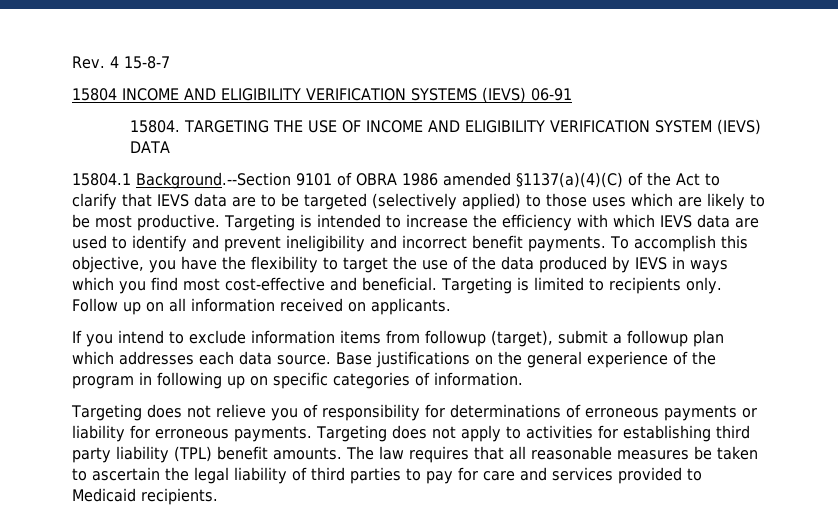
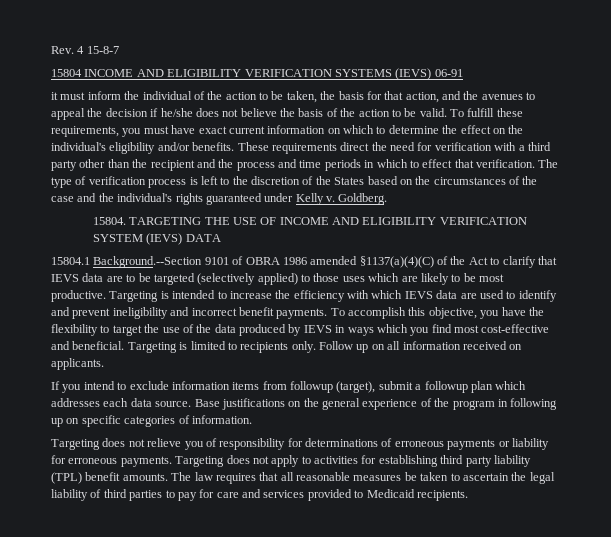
(572, 94) none -> [51,91,536,103] [51,108,523,120] [51,125,524,137] [51,142,551,154] [51,159,559,171] [51,176,538,188] [51,193,388,205] // it must inform the individual of the action to be taken, the basis for that action, and the avenues to appeal the decision if he/she does not believe the basis of the action to be valid. To fulfill these requirements, you must have exact current information on which to determine the effect on the individual's eligibility and/or benefits. These requirements direct the need for verification with a third party other than the recipient and the process and time periods in which to effect that verification. The type of verification process is left to the discretion of the States based on the circumstances of the case and the individual's rights guaranteed under Kelly v. Goldberg.

